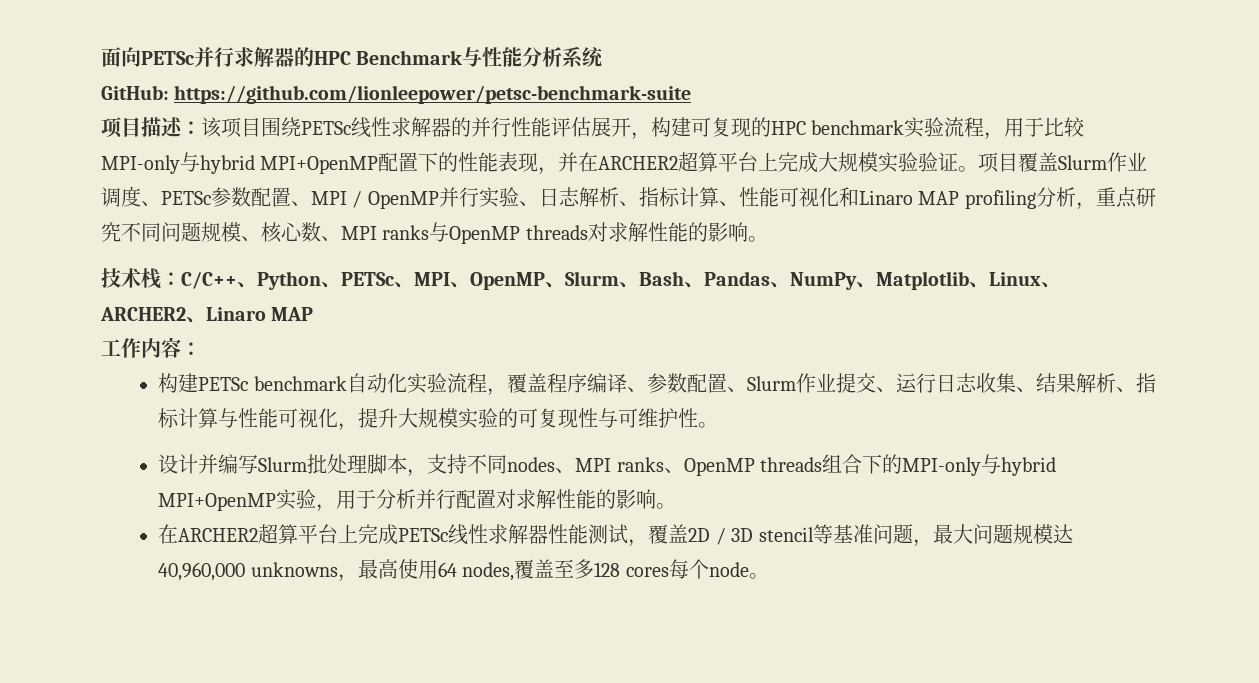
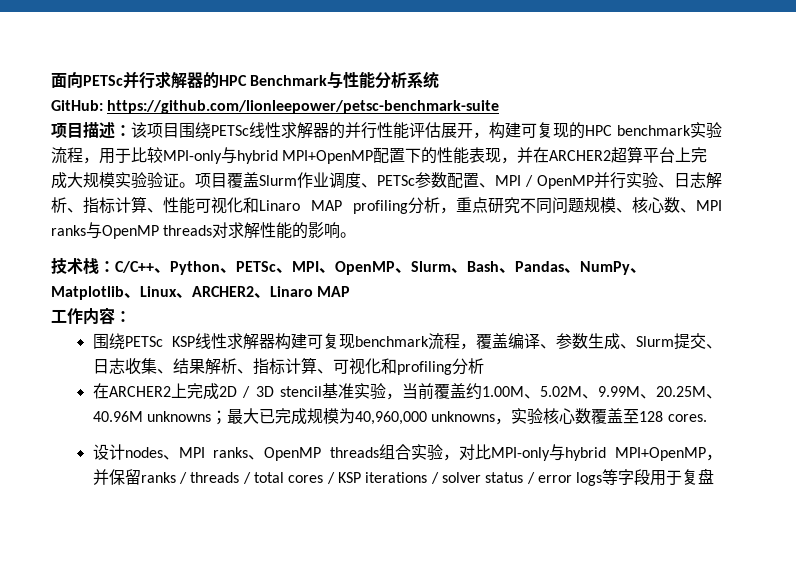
[158,373,447,394] 构建PETSc benchmark自动化实验 -> [92,333,429,350] 围绕PETSc KSP线性求解器构建可复现benchmark
[546,373,587,393] 程序 -> (508, 341) none
[686,373,936,393] 配置、Slurm作业提交、运行 -> [588,333,722,350] 生成、Slurm提交、
[218,408,719,431] [158,454,508,477] 与性能可视化，提升大规模实验的可复现性与可维护性。 // 设计并编写Slurm批处理脚本，支持不同 -> [316,358,484,375] [92,383,722,400] [92,408,707,425] [92,444,125,460] 、可视化和profiling分析 // 在ARCHER2上完成2D / 3D stencil基准实验，当前覆盖约1.00M、5.02M、9.99M、20.25M、40.96M unknowns；最大已完成规模为40,960,000 unknowns，实验核心数覆盖至128 cores. // 设计
[862,454,1057,476] [158,489,677,512] [158,524,1073,547] [158,559,769,582] 下的MPI-only与hybrid MPI+OpenMP实验，用于分析并行配置对求解性能的影响。 // 在ARCHER2超算平台上完成PETSc线性求解器性能测试，覆盖2D / 3D stencil等基准问题，最大问题规模达40,960,000 unknowns，最高使用64 nodes,覆盖至多128 cores每个node。 -> [411,444,722,461] [92,468,715,486] 实验，对比MPI-only与hybrid MPI+OpenMP，并保留ranks / threads / total cores / KSP iterations / solver status / error logs等字段用于复盘

